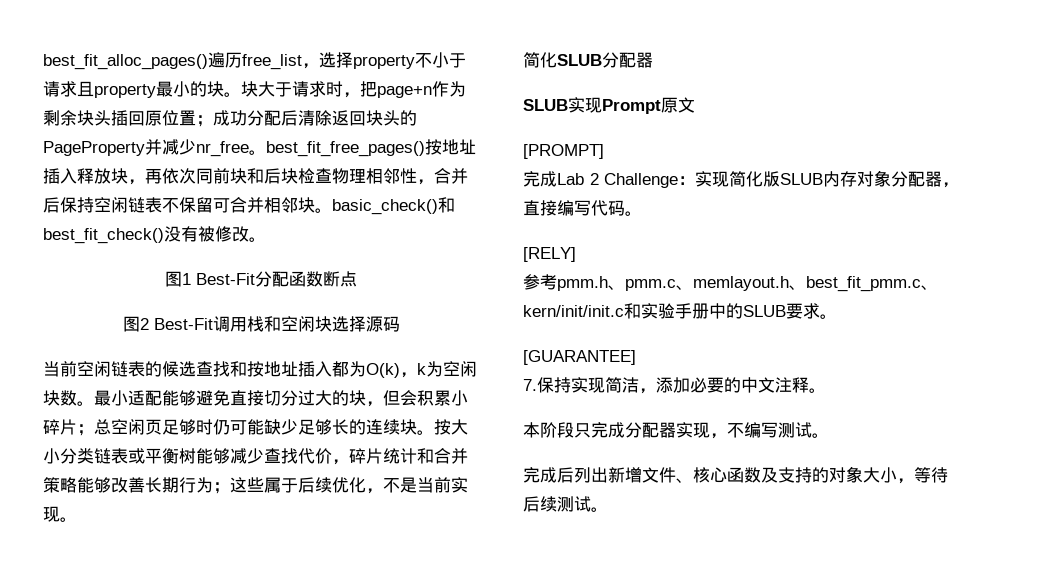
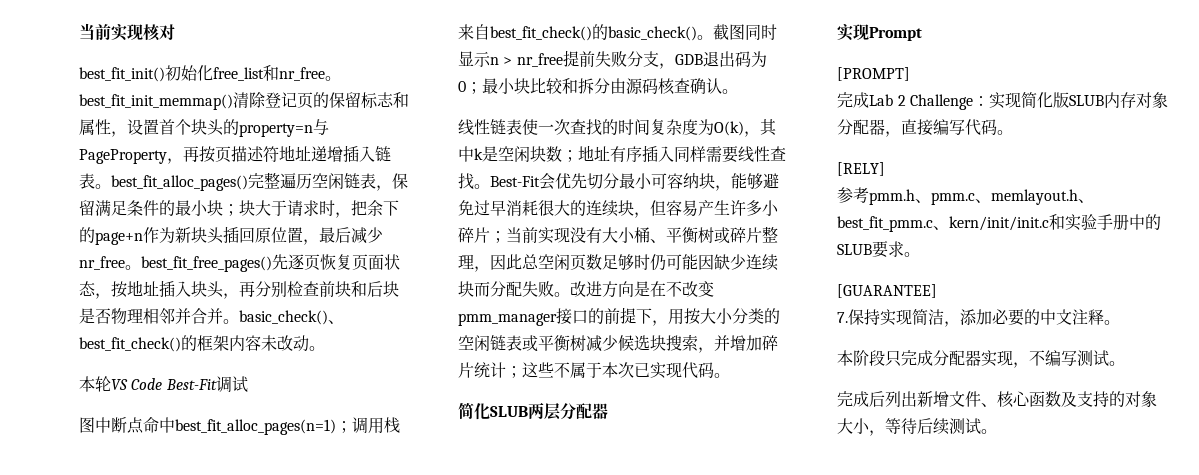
[43,52,466,70] [43,81,241,98] best_fit_alloc_pages()遍历free_list，选择property不小于请求且property最小的块。 -> [79,23,175,41] [79,65,341,82] [79,92,409,110] [79,119,329,137] [79,145,391,164] [79,172,408,191] [79,200,239,216] 当前实现核对 // best_fit_init()初始化free_list和nr_free。best_fit_init_memmap()清除登记页的保留标志和属性，设置首个块头的property=n与PageProperty，再按页描述符地址递增插入链表。best_fit_alloc_pages()完整遍历空闲链表，保留满足条件的最小块；
(377, 89) none -> [367,200,399,216] [79,227,95,243] 余下的
[43,110,77,126] 剩余 -> [175,227,191,243] 新
[196,110,417,127] [43,139,476,157] [43,168,213,185] ；成功分配后清除返回块头的PageProperty并减少nr_free。best_fit_free_pages()按地址插入释放块，再依次同 -> [303,227,383,245] [79,254,400,272] [79,280,319,299] ，最后减少nr_free。best_fit_free_pages()先逐页恢复页面状态，按地址插入块头，再分别检查
[298,168,332,184] 检查 -> [79,308,111,324] 是否
[400,168,468,185] [43,197,455,215] [43,226,266,244] [165,271,357,287] [122,316,400,332] [43,361,477,378] [43,390,468,407] [43,419,94,436] 性，合并后保持空闲链表不保留可合并相邻块。basic_check()和best_fit_check()没有被修改。 // 图1 Best-Fit分配函数断点 // 图2 Best-Fit调用栈和空闲块选择源码 // 当前空闲链表的候选查找和按地址插入都为O(k)，k为空闲块数。最小适配能够避免直接切分过大的块，但会积累小碎片； -> [175,308,344,325] [79,335,325,352] [79,376,248,393] [79,417,400,435] [458,24,777,41] [458,50,767,69] [458,78,738,95] [458,119,777,137] [458,145,786,163] [458,172,779,191] [458,200,779,218] [458,226,778,244] [458,254,522,272] 并合并。basic_check()、best_fit_check()的框架内容未改动。 // 本轮VS Code Best-Fit调试 // 图中断点命中best_fit_alloc_pages(n=1)；调用栈来自best_fit_check()的basic_check()。截图同时显示n > nr_free提前失败分支，GDB退出码为0；最小块比较和拆分由源码核查确认。 // 线性链表使一次查找的时间复杂度为O(k)，其中k是空闲块数；地址有序插入同样需要线性查找。Best-Fit会优先切分最小可容纳块，能够避免过早消耗很大的连续块，但容易产生许多小碎片；当前实现没有大小桶、平衡树或碎片整理，因此
(162, 427) none -> [586,254,602,270] 数
[264,419,434,435] 缺少足够长的连续块。 -> [698,254,778,271] [458,281,714,298] [458,307,684,326] 因缺少连续块而分配失败。改进方向是在不改变pmm_manager接口的前提下，用
(94, 456) none -> [764,308,780,324] [458,335,490,352] 的空闲
[196,448,468,465] [43,477,468,494] [43,506,60,522] 能够减少查找代价，碎片统计和合并策略能够改善长期行为；这些属于后续优化，不是当前实现 -> [586,334,778,353] [458,362,714,379] 减少候选块搜索，并增加碎片统计；这些不属于本次已实现代码
(602, 60) none -> [528,402,561,420] 两层
[523,99,568,111] SLUB -> (608, 411) none
[661,97,695,113] 原文 -> (922, 34) none

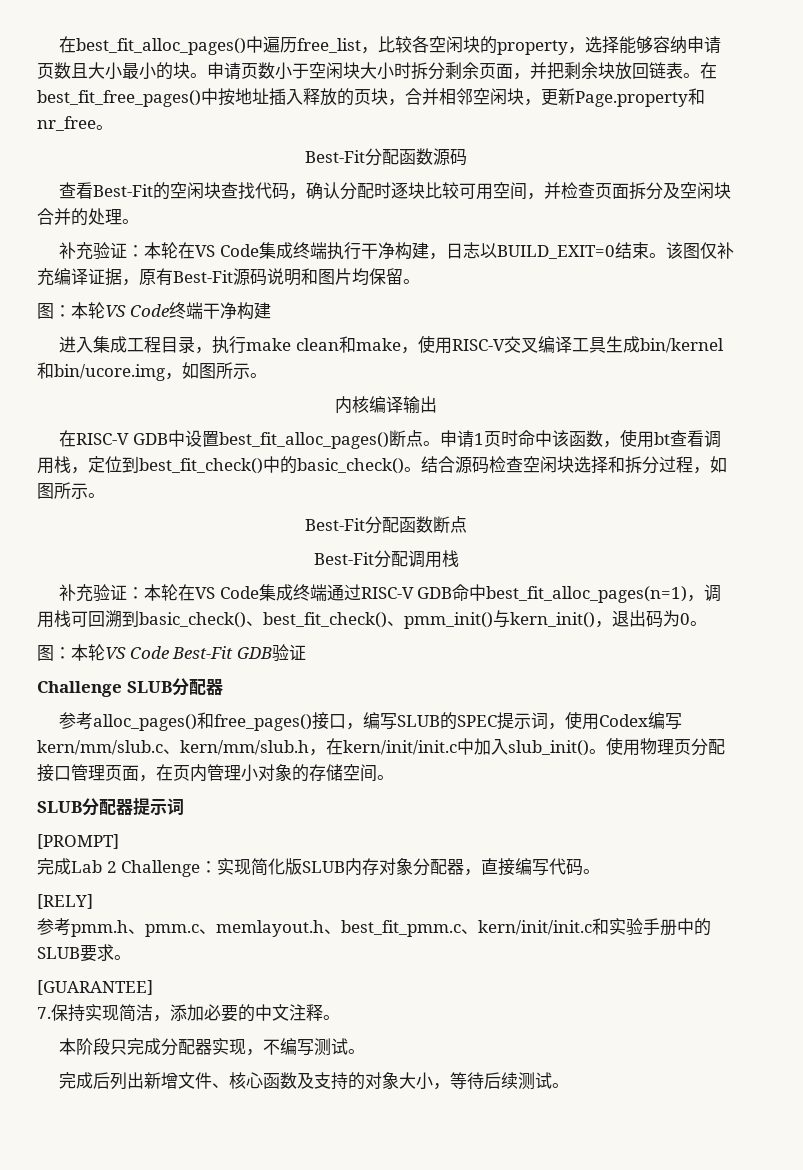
[79,23,175,41] [79,65,341,82] [79,92,409,110] [79,119,329,137] [79,145,391,164] [79,172,408,191] [79,200,399,218] [79,226,383,245] [79,254,400,272] [79,280,399,299] [79,308,344,325] [79,335,325,352] 当前实现核对 // best_fit_init()初始化free_list和nr_free。best_fit_init_memmap()清除登记页的保留标志和属性，设置首个块头的property=n与PageProperty，再按页描述符地址递增插入链表。best_fit_alloc_pages()完整遍历空闲链表，保留满足条件的最小块；块大于请求时，把余下的page+n作为新块头插回原位置，最后减少nr_free。best_fit_free_pages()先逐页恢复页面状态，按地址插入块头，再分别检查前块和后块是否物理相邻并合并。basic_check()、best_fit_check()的框架内容未改动。 // -> [59,36,722,55] [37,62,717,80] [37,88,705,107] [37,116,113,131] [305,148,467,166] [59,182,732,200] [37,208,139,226] [59,242,734,260] [37,268,420,286] [37,302,271,320] [59,335,724,354] [37,362,267,381] [335,396,437,414] [59,429,721,449] [37,456,727,474] [37,482,105,499] [305,516,467,534] [313,550,459,568] [59,584,722,603] [37,610,707,629] [37,645,71,661] 在best_fit_alloc_pages()中遍历free_list，比较各空闲块的property，选择能够容纳申请页数且大小最小的块。申请页数小于空闲块大小时拆分剩余页面，并把剩余块放回链表。在best_fit_free_pages()中按地址插入释放的页块，合并相邻空闲块，更新Page.property和nr_free。 // Best-Fit分配函数源码 // 查看Best-Fit的空闲块查找代码，确认分配时逐块比较可用空间，并检查页面拆分及空闲块合并的处理。 // 补充验证：本轮在VS Code集成终端执行干净构建，日志以BUILD_EXIT=0结束。该图仅补充编译证据，原有Best-Fit源码说明和图片均保留。 // 图：本轮VS Code终端干净构建 // 进入集成工程目录，执行make clean和make，使用RISC-V交叉编译工具生成bin/kernel和bin/ucore.img，如图所示。 // 内核编译输出 // 在RISC-V GDB中设置best_fit_alloc_pages()断点。申请1页时命中该函数，使用bt查看调用栈，定位到best_fit_check()中的basic_check()。结合源码检查空闲块选择和拆分过程，如图所示。 // Best-Fit分配函数断点 // Best-Fit分配调用栈 // 补充验证：本轮在VS Code集成终端通过RISC-V GDB命中best_fit_alloc_pages(n=1)，调用栈可回溯到basic_check()、best_fit_check()、pmm_init()与kern_init()，退出码为0。 // 图：
[215,376,248,393] [79,417,400,435] [458,24,777,41] [458,50,767,69] [458,78,738,95] [458,119,777,137] [458,145,786,163] [458,172,779,191] [458,200,779,218] [458,226,778,244] [458,254,778,272] [458,281,714,298] [458,307,780,326] [458,334,778,353] [458,362,730,379] [458,402,608,420] [837,24,922,41] 调试 // 图中断点命中best_fit_alloc_pages(n=1)；调用栈来自best_fit_check()的basic_check()。截图同时显示n > nr_free提前失败分支，GDB退出码为0；最小块比较和拆分由源码核查确认。 // 线性链表使一次查找的时间复杂度为O(k)，其中k是空闲块数；地址有序插入同样需要线性查找。Best-Fit会优先切分最小可容纳块，能够避免过早消耗很大的连续块，但容易产生许多小碎片；当前实现没有大小桶、平衡树或碎片整理，因此总空闲页数足够时仍可能因缺少连续块而分配失败。改进方向是在不改变pmm_manager接口的前提下，用按大小分类的空闲链表或平衡树减少候选块搜索，并增加碎片统计；这些不属于本次已实现代码。 // 简化SLUB两层分配器 // 实现Prompt -> [236,644,306,662] [37,678,223,697] [59,711,683,731] [37,737,725,756] [37,764,394,782] [37,798,184,816] GDB验证 // Challenge SLUB分配器 // 参考alloc_pages()和free_pages()接口，编写SLUB的SPEC提示词，使用Codex编写kern/mm/slub.c、kern/mm/slub.h，在kern/init/init.c中加入slub_init()。使用物理页分配接口管理页面，在页内管理小对象的存储空间。 // SLUB分配器提示词

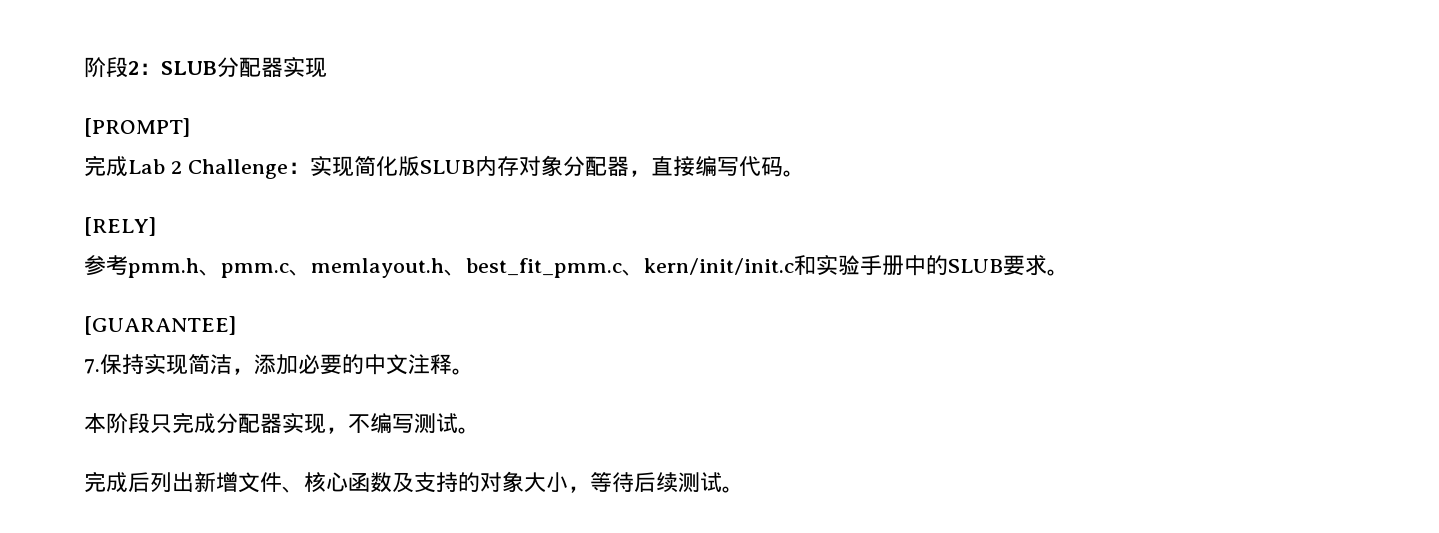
[59,36,722,55] [37,62,717,80] [37,88,705,107] [37,116,113,131] [305,148,467,166] [59,182,732,200] [37,208,139,226] [59,242,734,260] [37,268,420,286] [37,302,271,320] [59,335,724,354] [37,362,267,381] [335,396,437,414] [59,429,721,449] [37,456,727,474] [37,482,105,499] [305,516,467,534] [313,550,459,568] [59,584,722,603] [37,610,707,629] [37,644,306,662] [37,678,223,697] [59,711,683,731] [37,737,725,756] [37,764,394,782] [37,798,184,816] 在best_fit_alloc_pages()中遍历free_list，比较各空闲块的property，选择能够容纳申请页数且大小最小的块。申请页数小于空闲块大小时拆分剩余页面，并把剩余块放回链表。在best_fit_free_pages()中按地址插入释放的页块，合并相邻空闲块，更新Page.property和nr_free。 // Best-Fit分配函数源码 // 查看Best-Fit的空闲块查找代码，确认分配时逐块比较可用空间，并检查页面拆分及空闲块合并的处理。 // 补充验证：本轮在VS Code集成终端执行干净构建，日志以BUILD_EXIT=0结束。该图仅补充编译证据，原有Best-Fit源码说明和图片均保留。 // 图：本轮VS Code终端干净构建 // 进入集成工程目录，执行make clean和make，使用RISC-V交叉编译工具生成bin/kernel和bin/ucore.img，如图所示。 // 内核编译输出 // 在RISC-V GDB中设置best_fit_alloc_pages()断点。申请1页时命中该函数，使用bt查看调用栈，定位到best_fit_check()中的basic_check()。结合源码检查空闲块选择和拆分过程，如图所示。 // Best-Fit分配函数断点 // Best-Fit分配调用栈 // 补充验证：本轮在VS Code集成终端通过RISC-V GDB命中best_fit_alloc_pages(n=1)，调用栈可回溯到basic_check()、best_fit_check()、pmm_init()与kern_init()，退出码为0。 // 图：本轮VS Code Best-Fit GDB验证 // Challenge SLUB分配器 // 参考alloc_pages()和free_pages()接口，编写SLUB的SPEC提示词，使用Codex编写kern/mm/slub.c、kern/mm/slub.h，在kern/init/init.c中加入slub_init()。使用物理页分配接口管理页面，在页内管理小对象的存储空间。 // SLUB分配器提示词 -> [84,57,327,78] 阶段2：SLUB分配器实现

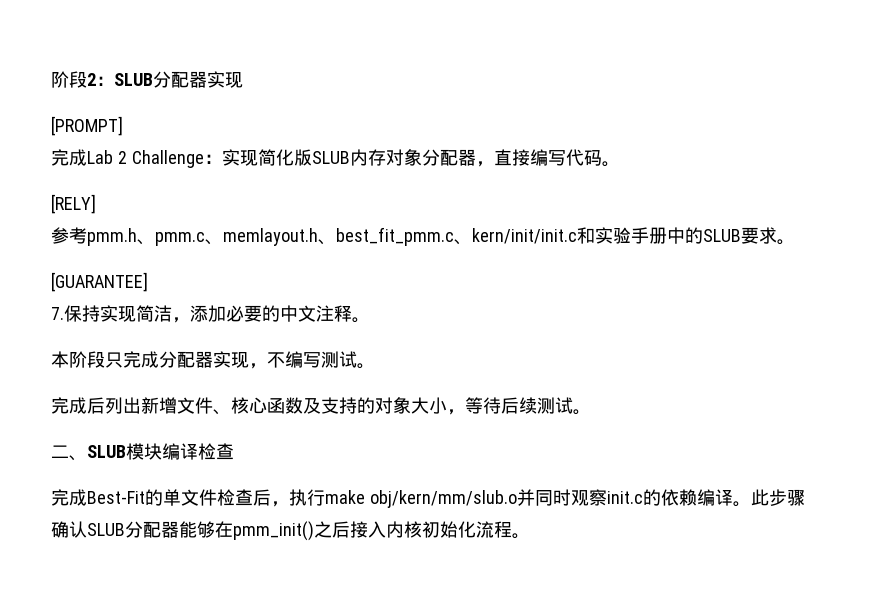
(744, 489) none -> [51,443,234,461] [51,489,805,508] [51,521,530,541] // 二、SLUB模块编译检查 // 完成Best-Fit的单文件检查后，执行make obj/kern/mm/slub.o并同时观察init.c的依赖编译。此步骤确认SLUB分配器能够在pmm_init()之后接入内核初始化流程。

